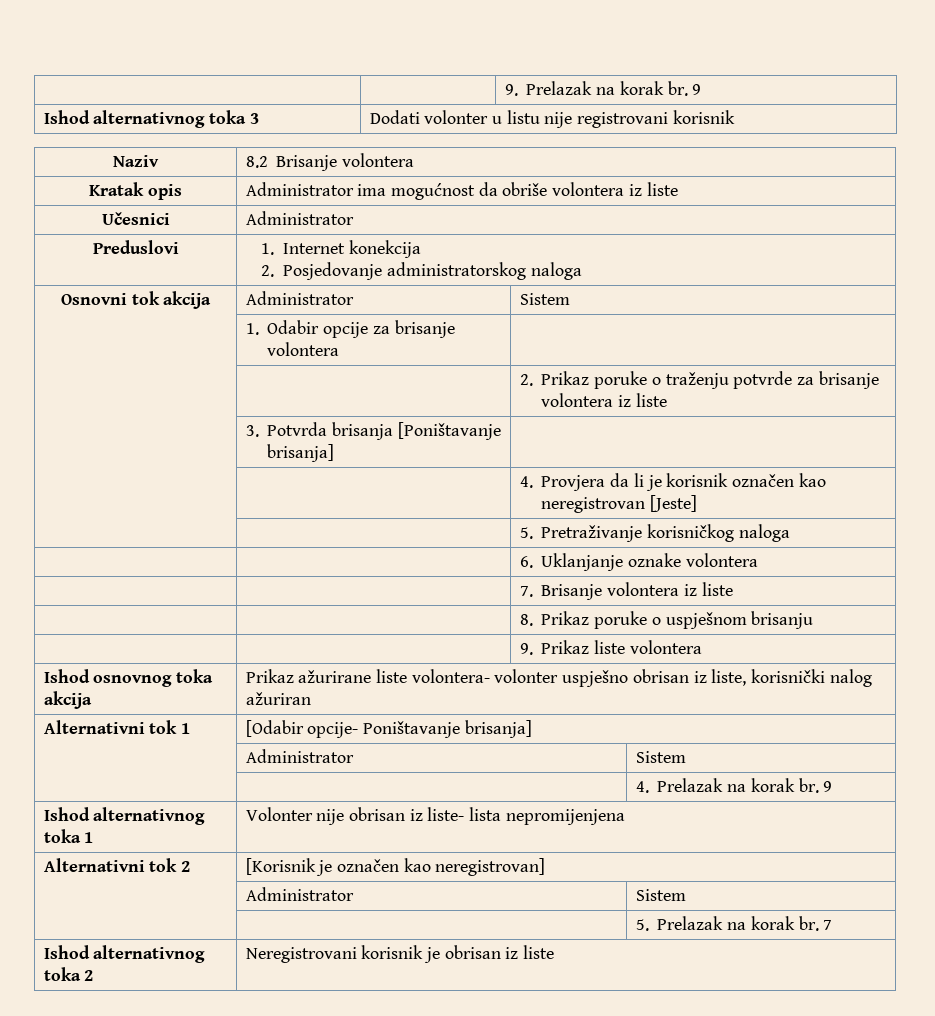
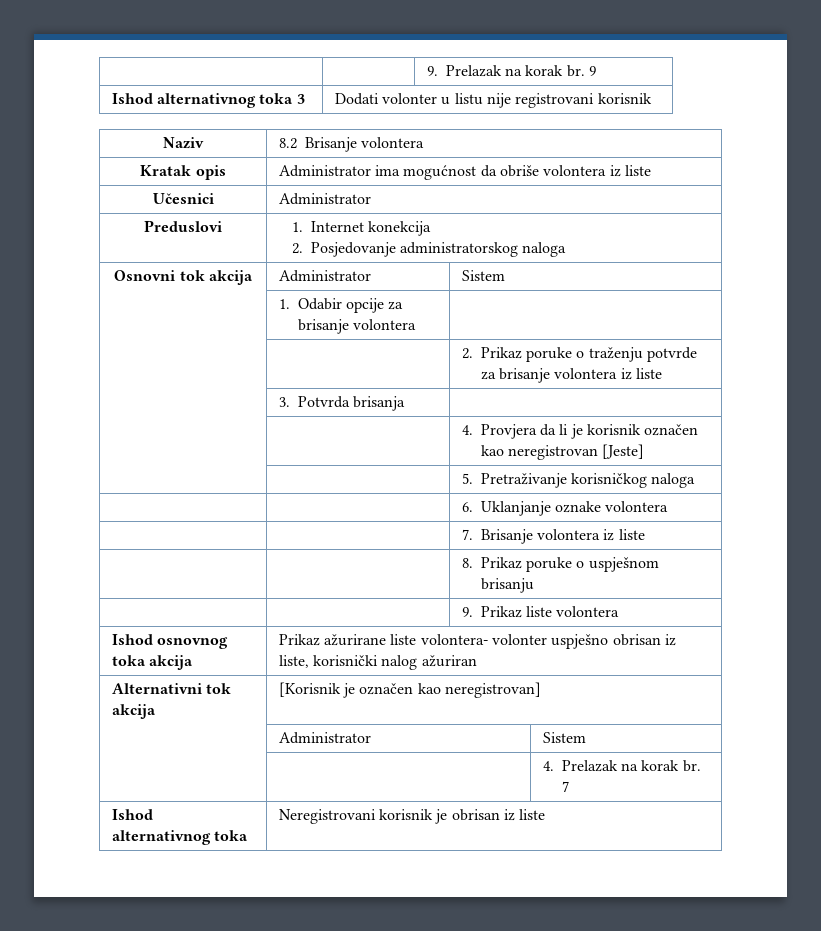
[397,422,501,440] [267,444,335,462] [Poništavanje brisanja] -> (406, 403) none
[181,723,191,734] [245,720,532,738] [245,749,354,763] [635,751,686,763] [635,778,833,793] [43,807,206,825] [43,829,94,843] [245,807,625,825] [43,858,191,872] 1 | [Odabir opcije- Poništavanje brisanja] // | Administrator | Sistem // | | 4. Prelazak na korak br. 9 // Ishod alternativnog toka 1 | Volonter nije obrisan iz liste- lista nepromijenjena // Alternativni tok 2 -> [111,704,156,719] akcija
[635,919,649,931] 5. -> [542,761,554,771] 4.
[84,970,94,981] 2 -> (249, 835) none

